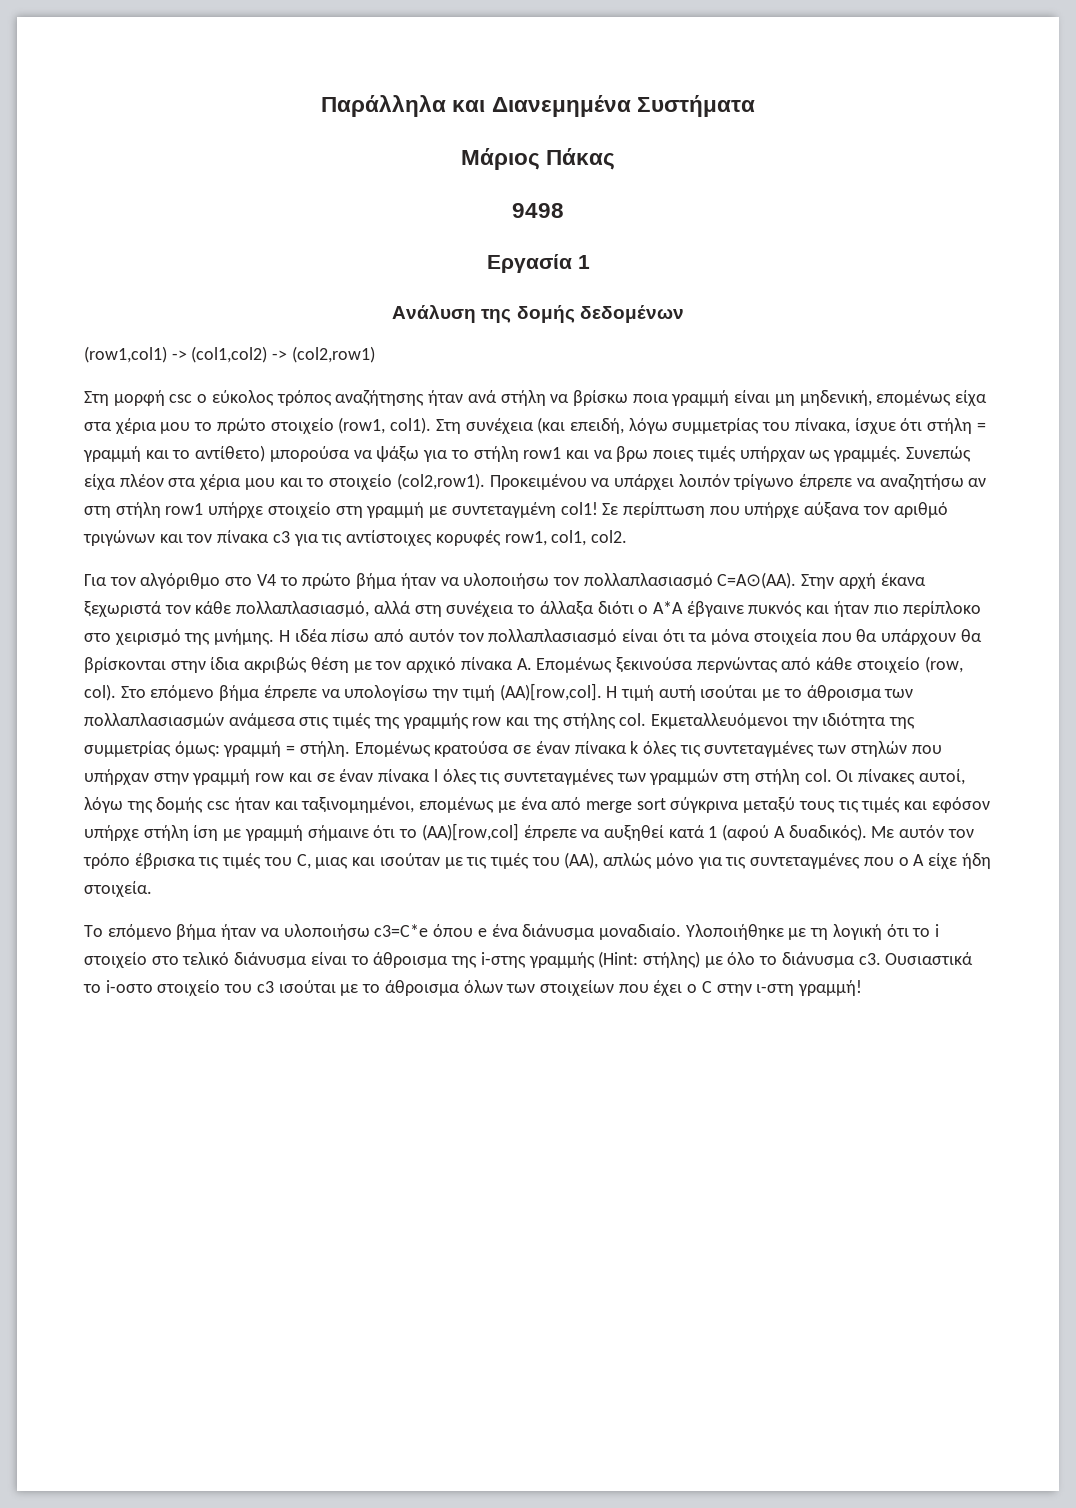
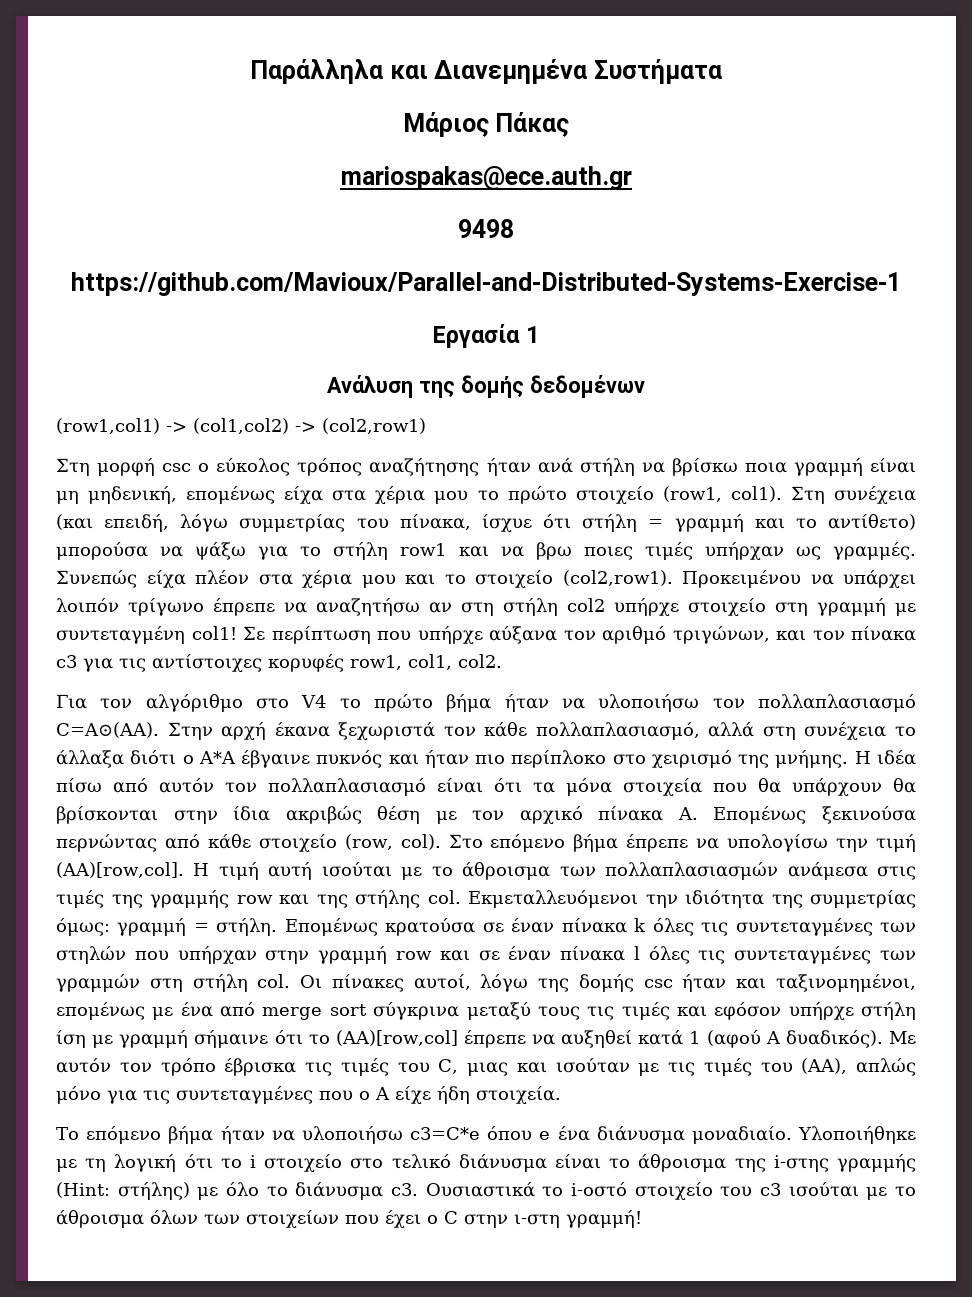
(616, 159) none -> [340,166,632,190] // mariospakas@ece.auth.gr
(564, 210) none -> [71,272,901,296] // https://github.com/Mavioux/Parallel-and-Distributed-Systems-Exercise-1
[165,503,204,515] row1 -> [567,598,605,612] col2
[83,530,155,546] τριγώνων -> [672,626,770,644] τριγώνων,
[105,980,153,993] i-οστο -> [571,1182,627,1197] i-οστό

